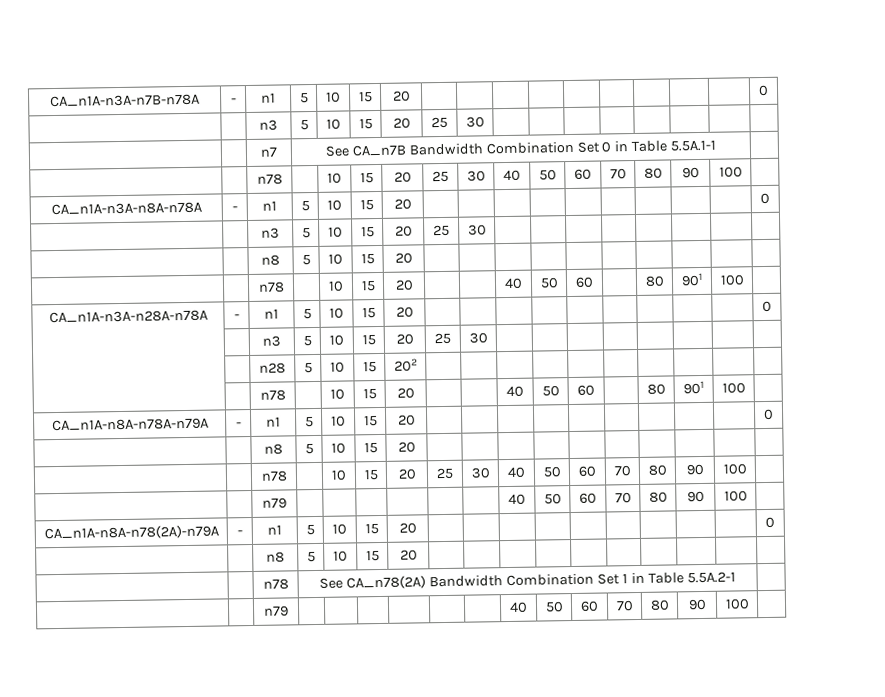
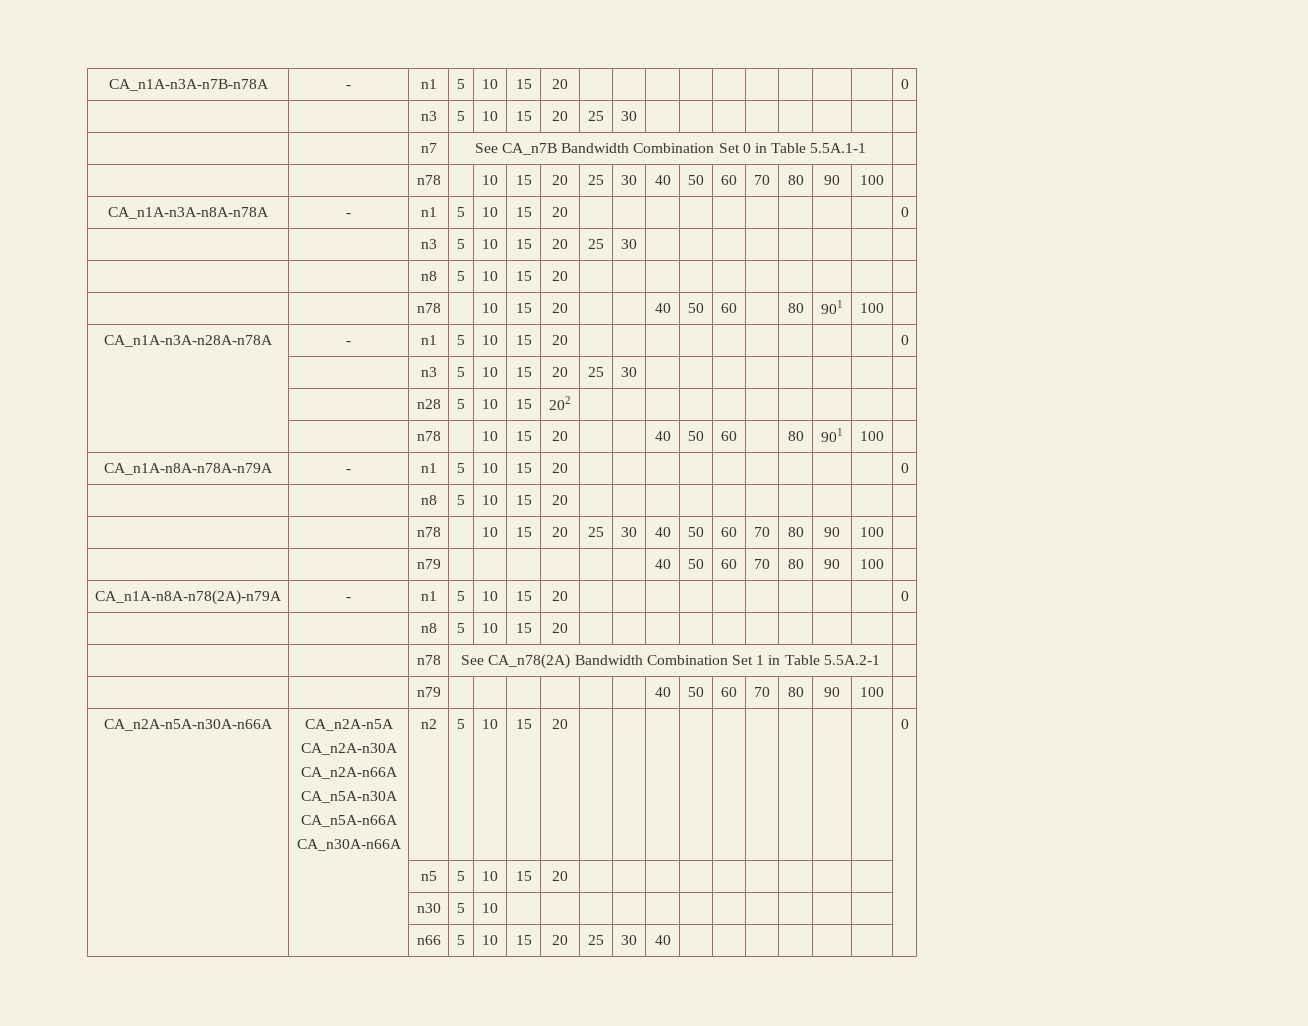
(750, 604) none -> [104,719,273,731] [304,719,394,731] [300,743,398,755] [300,767,398,779] [300,791,398,803] [300,815,398,827] [296,839,402,851] [420,719,437,729] [457,719,465,729] [482,719,498,729] [515,719,532,729] [552,719,568,729] [900,719,909,729] [420,871,437,881] [457,871,465,881] [482,871,498,881] [515,871,532,881] [552,871,568,881] [416,903,441,913] [457,903,465,913] [482,903,498,913] [416,935,441,945] [457,935,465,945] [482,935,498,945] [515,935,532,945] [552,935,568,945] [588,935,604,945] [621,935,637,945] [654,935,671,945] // CA_n2A-n5A-n30A-n66A | CA_n2A-n5A // CA_n2A-n30A // CA_n2A-n66A // CA_n5A-n30A // CA_n5A-n66A // CA_n30A-n66A | n2 | 5 | 10 | 15 | 20 | | | | | | | | | | 0 // | | n5 | 5 | 10 | 15 | 20 | | | | | | | | | | // | | n30 | 5 | 10 | | | | | | | | | | | | // | | n66 | 5 | 10 | 15 | 20 | 25 | 30 | 40 | | | | | | |

